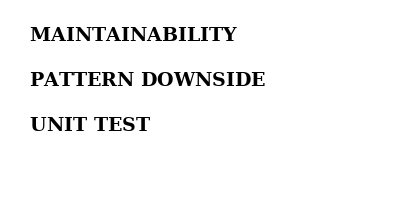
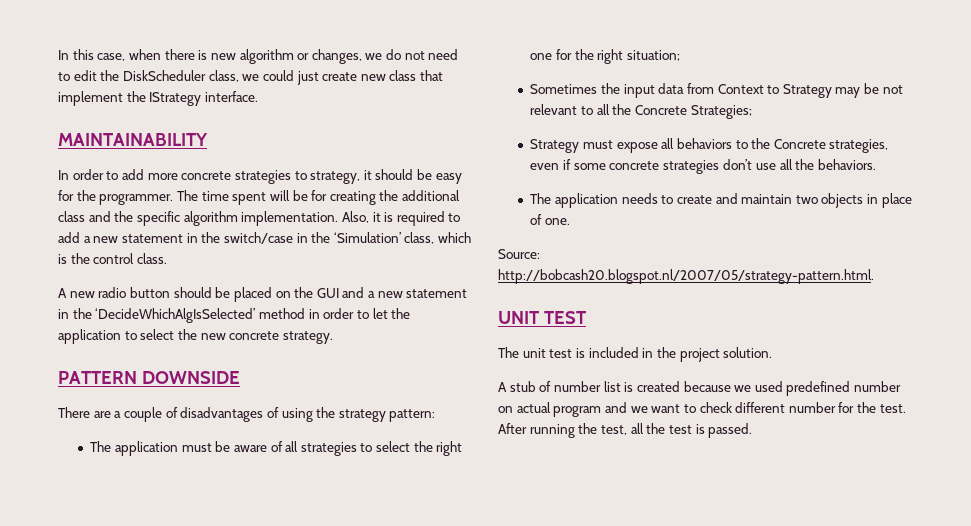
[30,27,237,41] [30,72,265,86] [30,117,150,131] MAINTAINABILITY // PATTERN DOWNSIDE // UNIT TEST -> [58,49,459,64] [58,70,444,85] [58,91,258,106] [58,133,208,146] [58,169,462,184] [58,190,461,205] [58,211,461,226] [58,232,472,244] [58,253,167,264] [58,287,468,302] [58,308,411,323] [58,329,333,344] [58,371,240,384] [58,407,436,422] [90,441,463,456] [530,49,680,64] [530,83,903,98] [530,104,752,119] [530,138,889,153] [530,159,877,174] [530,193,912,208] [530,214,570,225] [498,249,540,259] [498,269,874,284] [498,311,586,324] [498,347,773,362] [498,381,902,396] [498,402,906,417] [498,423,753,438] In this case, when there is new algorithm or changes, we do not need to edit the DiskScheduler class, we could just create new class that implement the IStrategy interface. // MAINTAINABILITY // In order to add more concrete strategies to strategy, it should be easy for the programmer. The time spent will be for creating the additional class and the specific algorithm implementation. Also, it is required to add a new statement in the switch/case in the ‘Simulation’ class, which is the control class. // A new radio button should be placed on the GUI and a new statement in the ‘DecideWhichAlgIsSelected’ method in order to let the application to select the new concrete strategy. // PATTERN DOWNSIDE // There are a couple of disadvantages of using the strategy pattern: // The application must be aware of all strategies to select the right one for the right situation; // Sometimes the input data from Context to Strategy may be not relevant to all the Concrete Strategies; // Strategy must expose all behaviors to the Concrete strategies, even if some concrete strategies don’t use all the behaviors. // The application needs to create and maintain two objects in place of one. // Source: http://bobcash20.blogspot.nl/2007/05/strategy-pattern.html. // UNIT TEST // The unit test is included in the project solution. // A stub of number list is created because we used predefined number on actual program and we want to check different number for the test. After running the test, all the test is passed.

